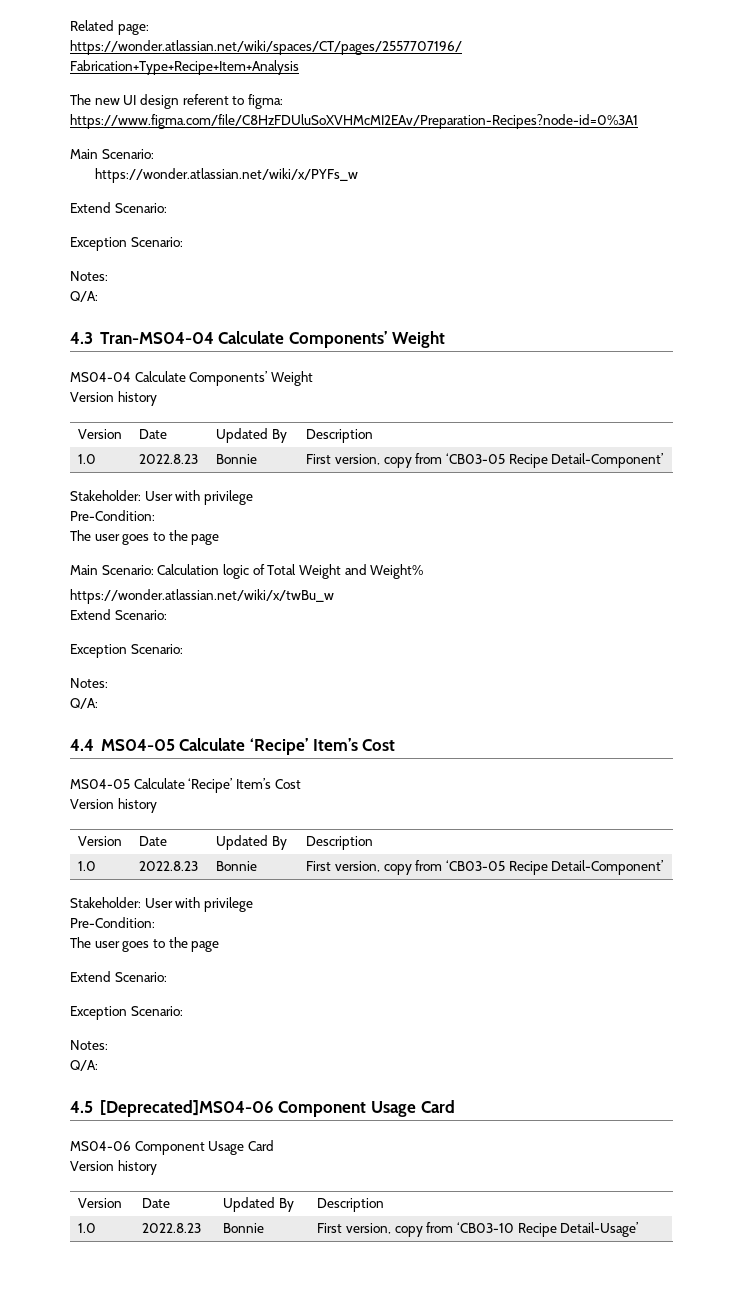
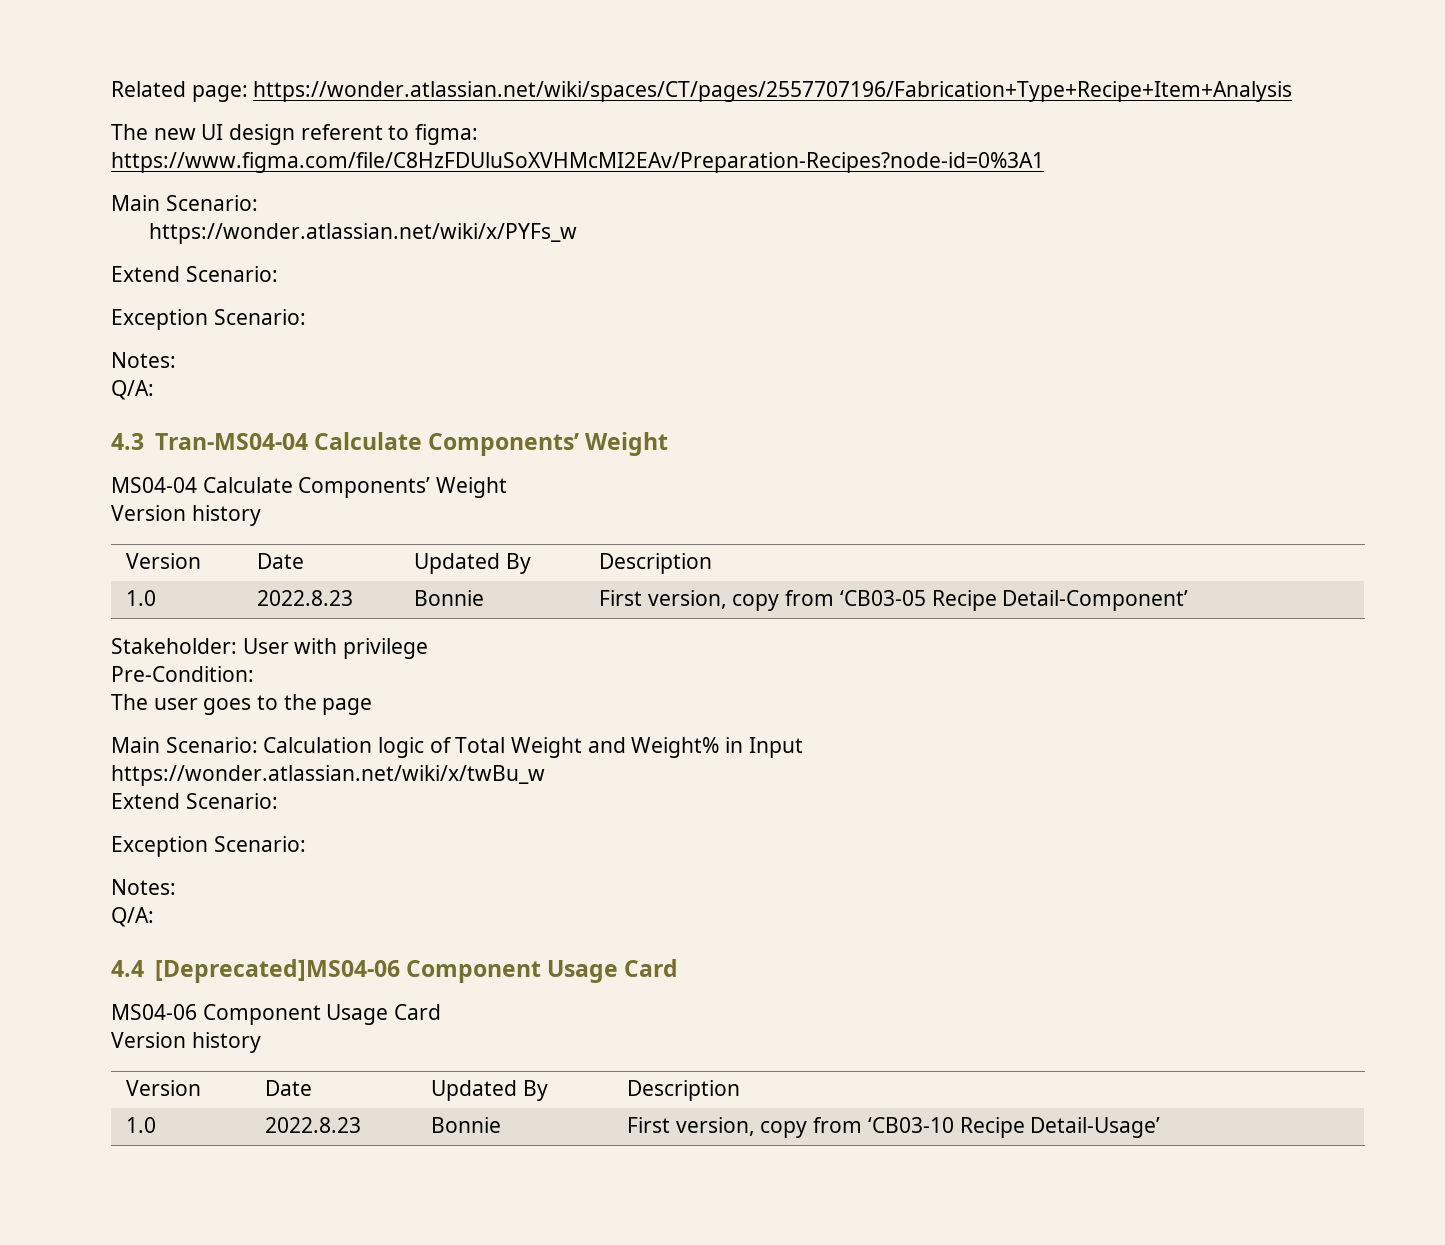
(424, 571) none -> [725,737,803,758] in Input
[100,738,396,755] [70,778,301,793] [70,798,157,813] [78,836,123,846] [139,836,168,846] [216,835,288,850] [306,836,374,850] [78,861,97,871] [139,861,199,871] [216,861,258,871] [306,860,664,875] [70,897,253,912] [70,917,155,928] [70,937,220,952] [70,971,167,982] [70,1006,183,1020] [70,1040,108,1050] [70,1060,98,1071] [70,1101,93,1113] MS04-05 Calculate ‘Recipe’ Item’s Cost // MS04-05 Calculate ‘Recipe’ Item’s Cost // Version history // Version | Date | Updated By | Description // 1.0 | 2022.8.23 | Bonnie | First version, copy from ‘CB03-05 Recipe Detail-Component’ // Stakeholder: User with privilege // Pre-Condition: // The user goes to the page // Extend Scenario: // Exception Scenario: // Notes: // Q/A: // 4.5 -> (144, 968) none

